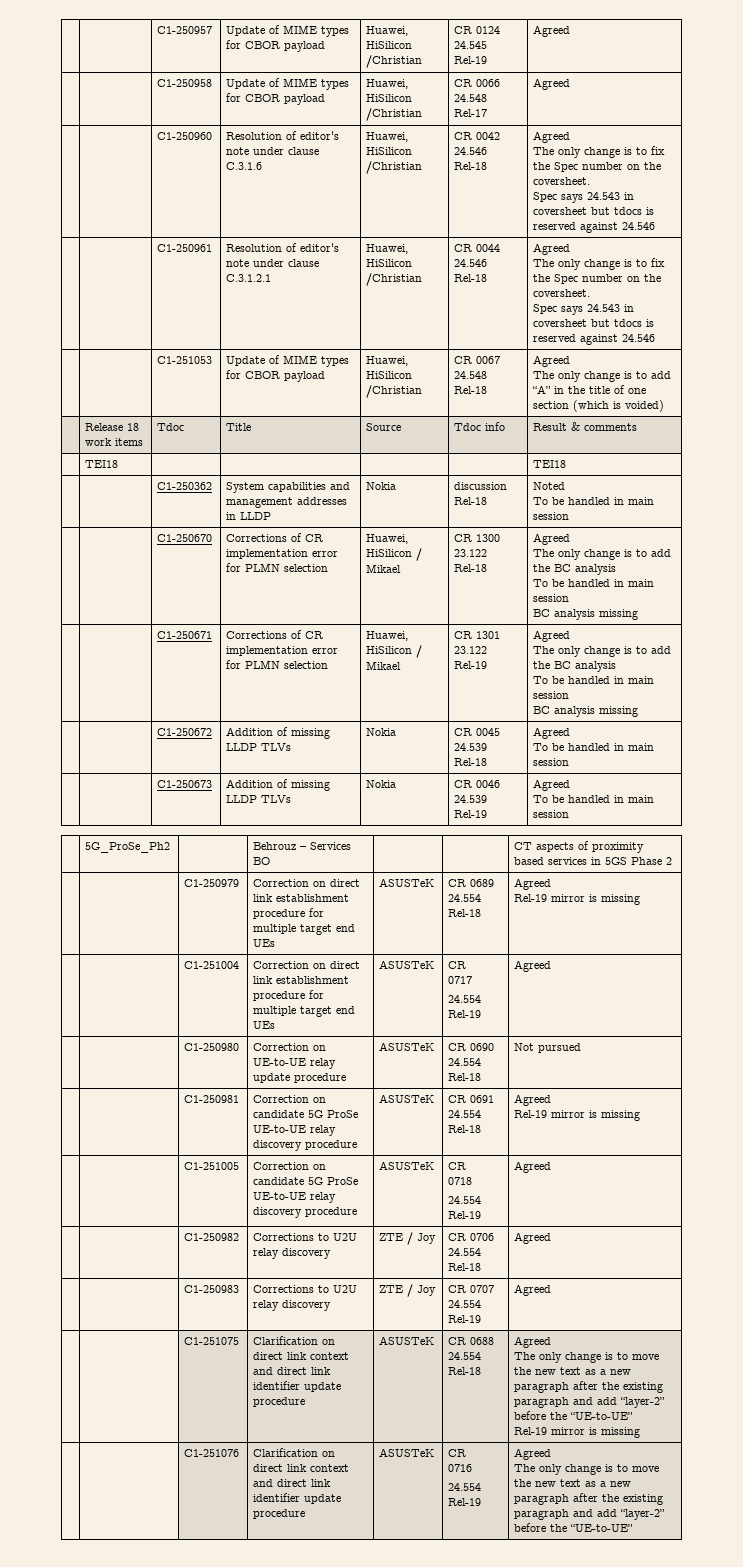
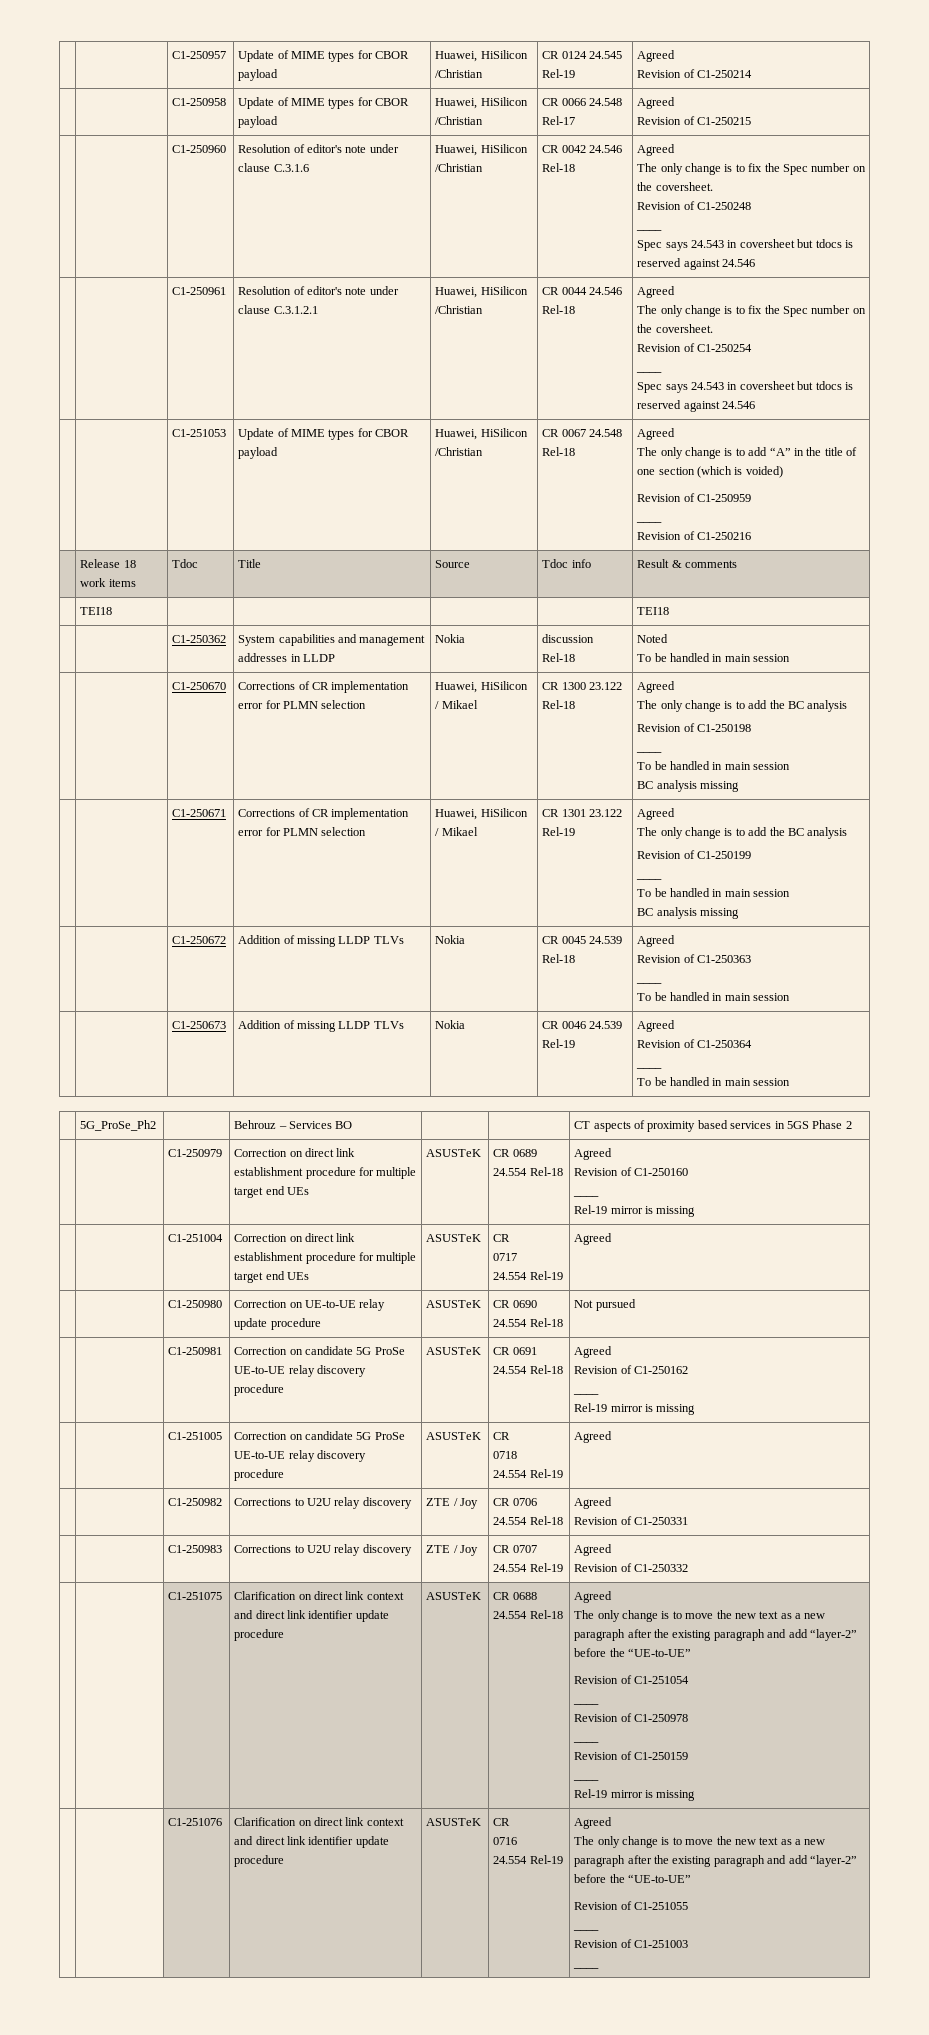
(571, 31) none -> [637,69,753,78] // Revision of C1-250214
(571, 84) none -> [637,116,752,125] // Revision of C1-250215
(591, 181) none -> [637,201,752,210] [636,229,663,231] // Revision of C1-250248 // ____
(591, 293) none -> [637,343,753,352] [636,371,663,373] // Revision of C1-250254 // ____
(665, 406) none -> [637,493,752,502] [636,521,663,523] [637,531,752,540] // Revision of C1-250959 // ____ // Revision of C1-250216
(617, 569) none -> [637,723,752,732] [636,751,663,753] // Revision of C1-250198 // ____
(617, 666) none -> [637,850,752,859] [636,878,663,880] // Revision of C1-250199 // ____
(571, 733) none -> [637,954,752,963] [636,982,663,984] // Revision of C1-250363 // ____
(571, 785) none -> [637,1039,753,1048] [636,1067,663,1069] // Revision of C1-250364 // ____
(552, 884) none -> [574,1167,689,1176] [573,1195,600,1197] // Revision of C1-250160 // ____
(552, 1100) none -> [574,1365,689,1374] [573,1393,600,1395] // Revision of C1-250162 // ____
(552, 1238) none -> [574,1516,689,1525] // Revision of C1-250331
(552, 1290) none -> [574,1563,689,1572] // Revision of C1-250332
(634, 1416) none -> [574,1675,690,1684] [573,1703,600,1705] [574,1713,689,1722] [573,1741,600,1743] [574,1751,689,1760] [573,1779,600,1781] // Revision of C1-251054 // ____ // Revision of C1-250978 // ____ // Revision of C1-250159 // ____
(634, 1528) none -> [574,1901,689,1910] [573,1929,600,1931] [574,1939,689,1948] [573,1967,600,1969] // Revision of C1-251055 // ____ // Revision of C1-251003 // ____

